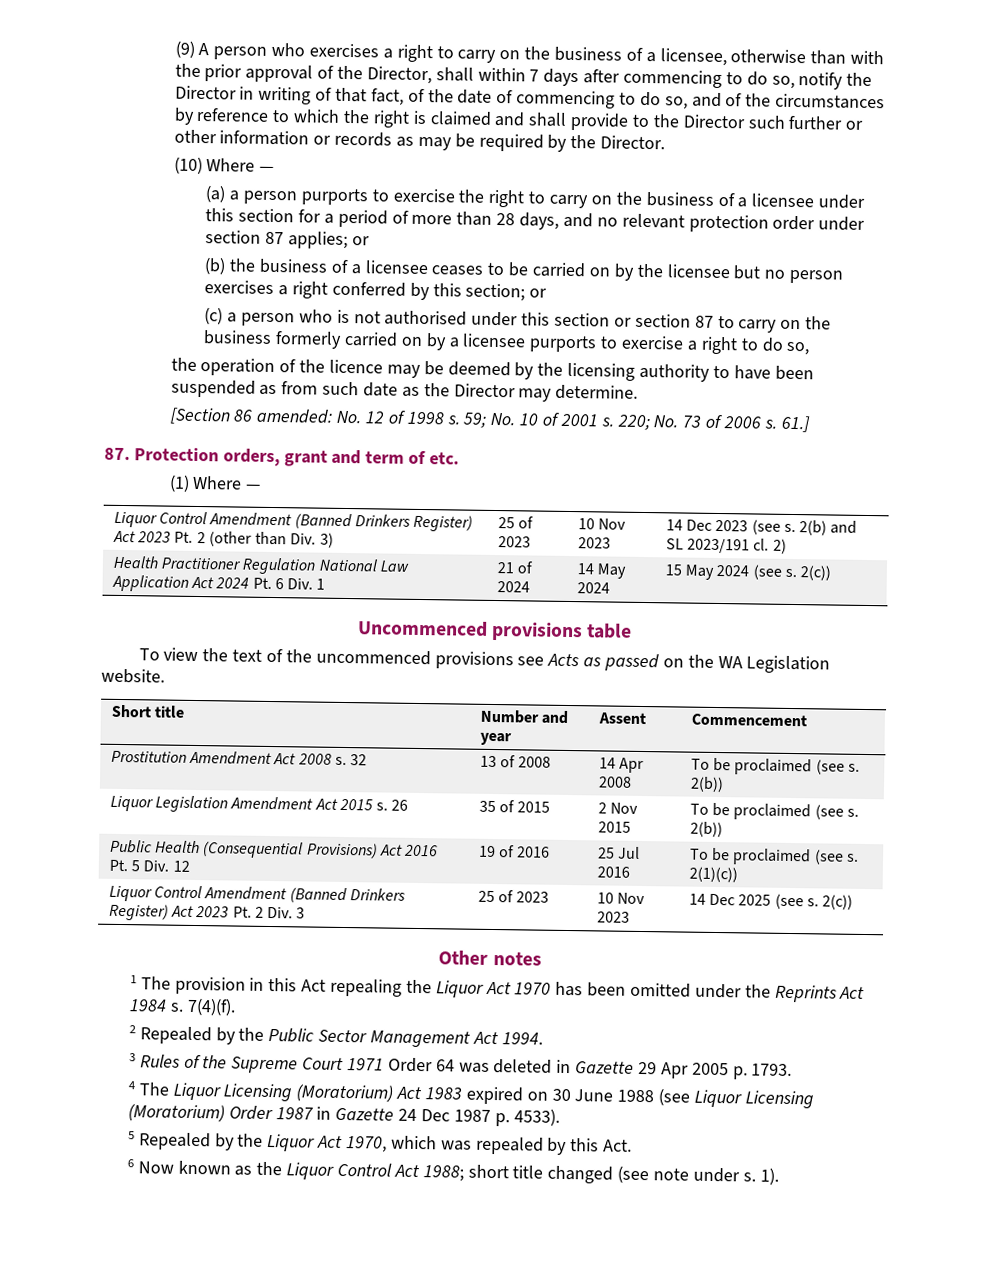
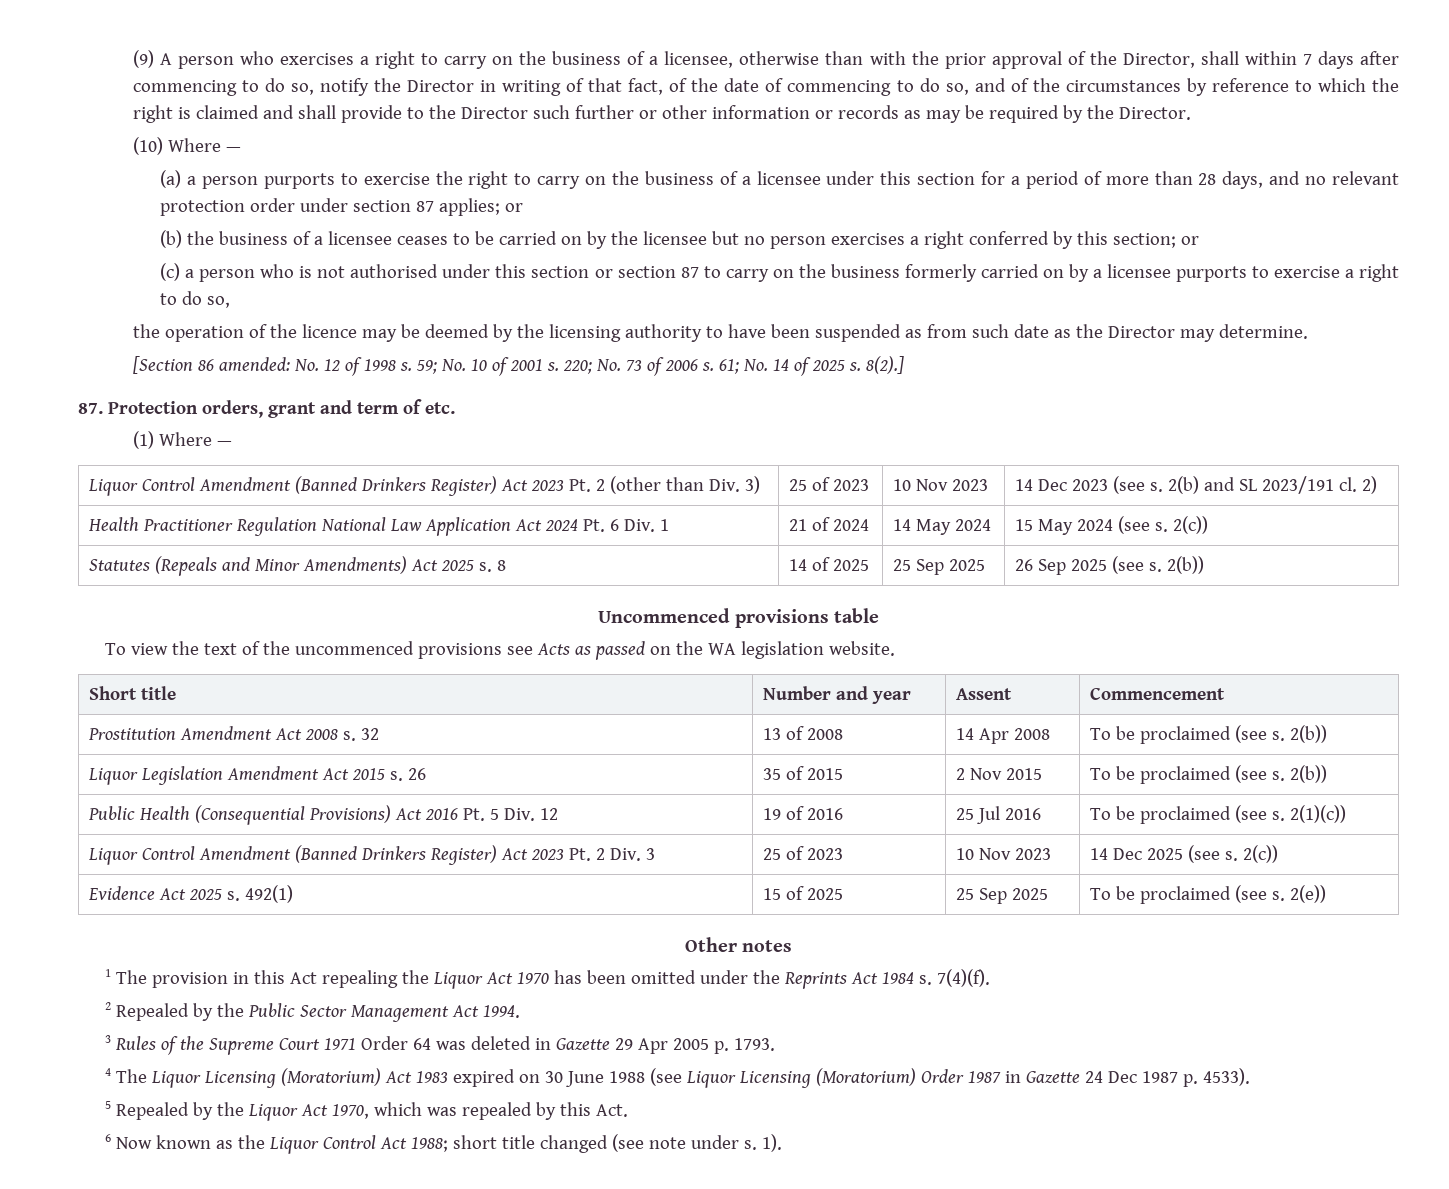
[780,415,810,433] 61.] -> [718,356,904,376] 61; No. 14 of 2025 s. 8(2).]
(832, 573) none -> [88,556,506,576] [788,557,869,571] [892,559,985,575] [1014,556,1204,575] // Statutes (Repeals and Minor Amendments) Act 2025 s. 8 | 14 of 2025 | 25 Sep 2025 | 26 Sep 2025 (see s. 2(b))
[746,655,831,674] Legislation -> [740,641,824,659] legislation
(854, 902) none -> [87,885,293,903] [762,886,843,900] [955,888,1048,904] [1089,885,1326,904] // Evidence Act 2025 s. 492(1) | 15 of 2025 | 25 Sep 2025 | To be proclaimed (see s. 2(e))

